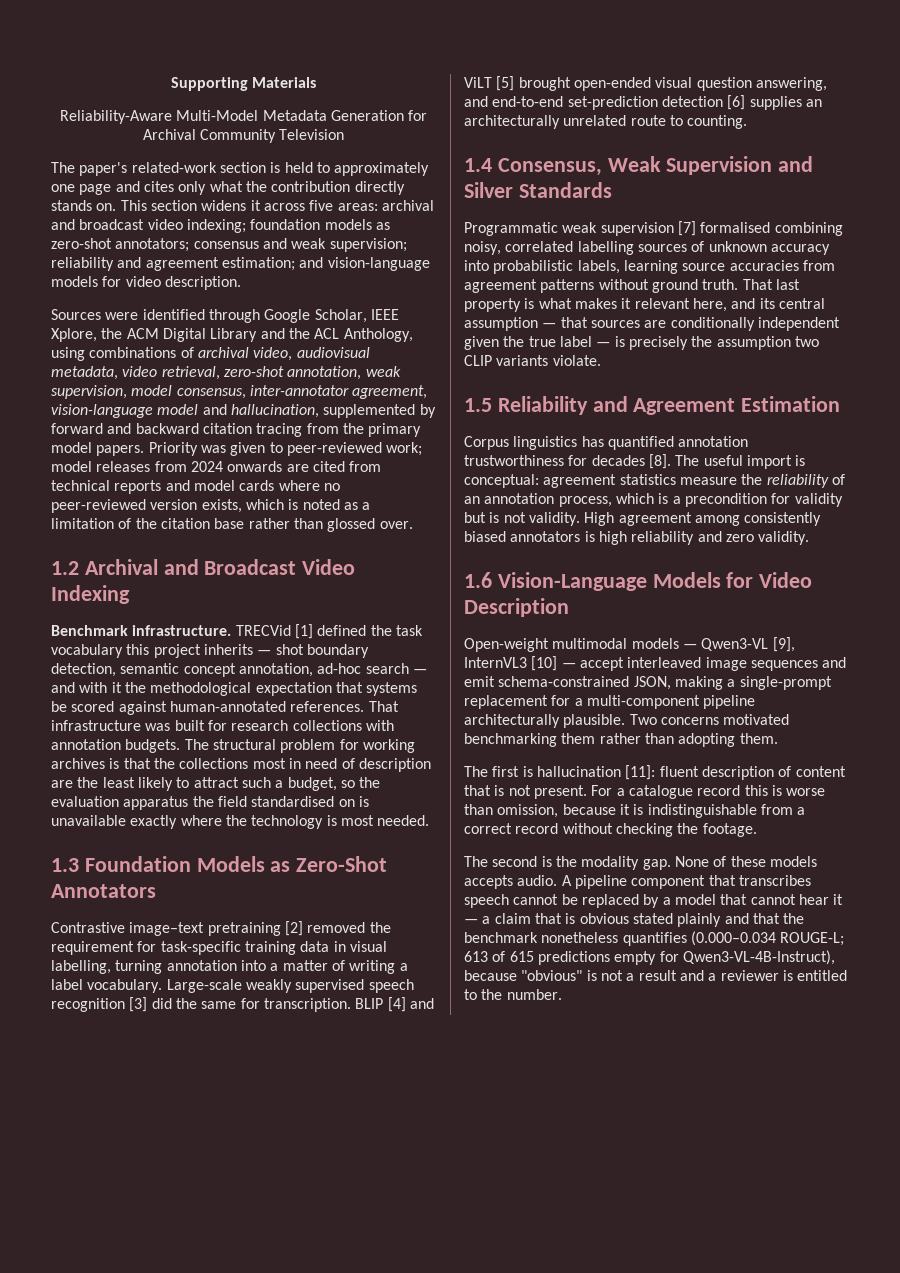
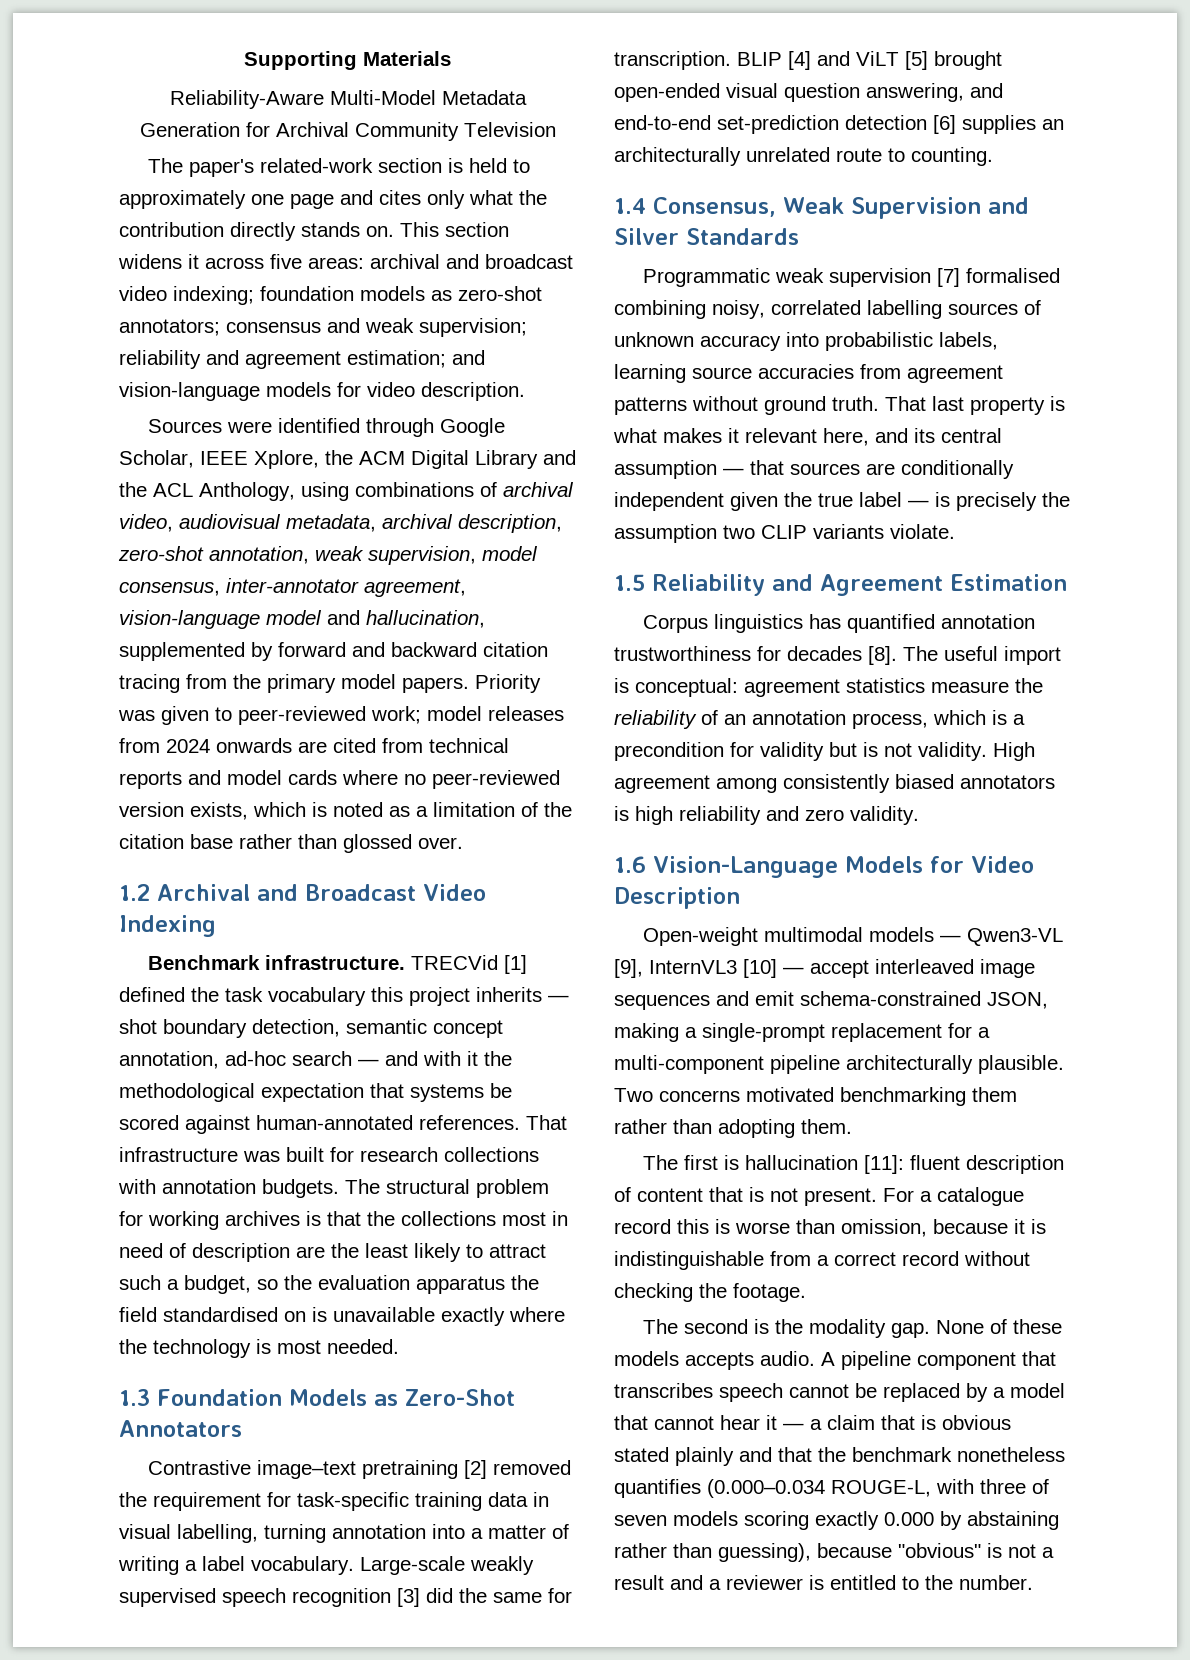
[122,366,220,380] video retrieval, -> [382,514,562,533] archival description,
[780,932,845,946] [464,950,835,965] ROUGE-L; 613 of 615 predictions empty for Qwen3-VL-4B-Instruct), -> [831,1479,1049,1497] [614,1511,1059,1530] [614,1543,811,1562] ROUGE-L, with three of seven models scoring exactly 0.000 by abstaining rather than guessing),

